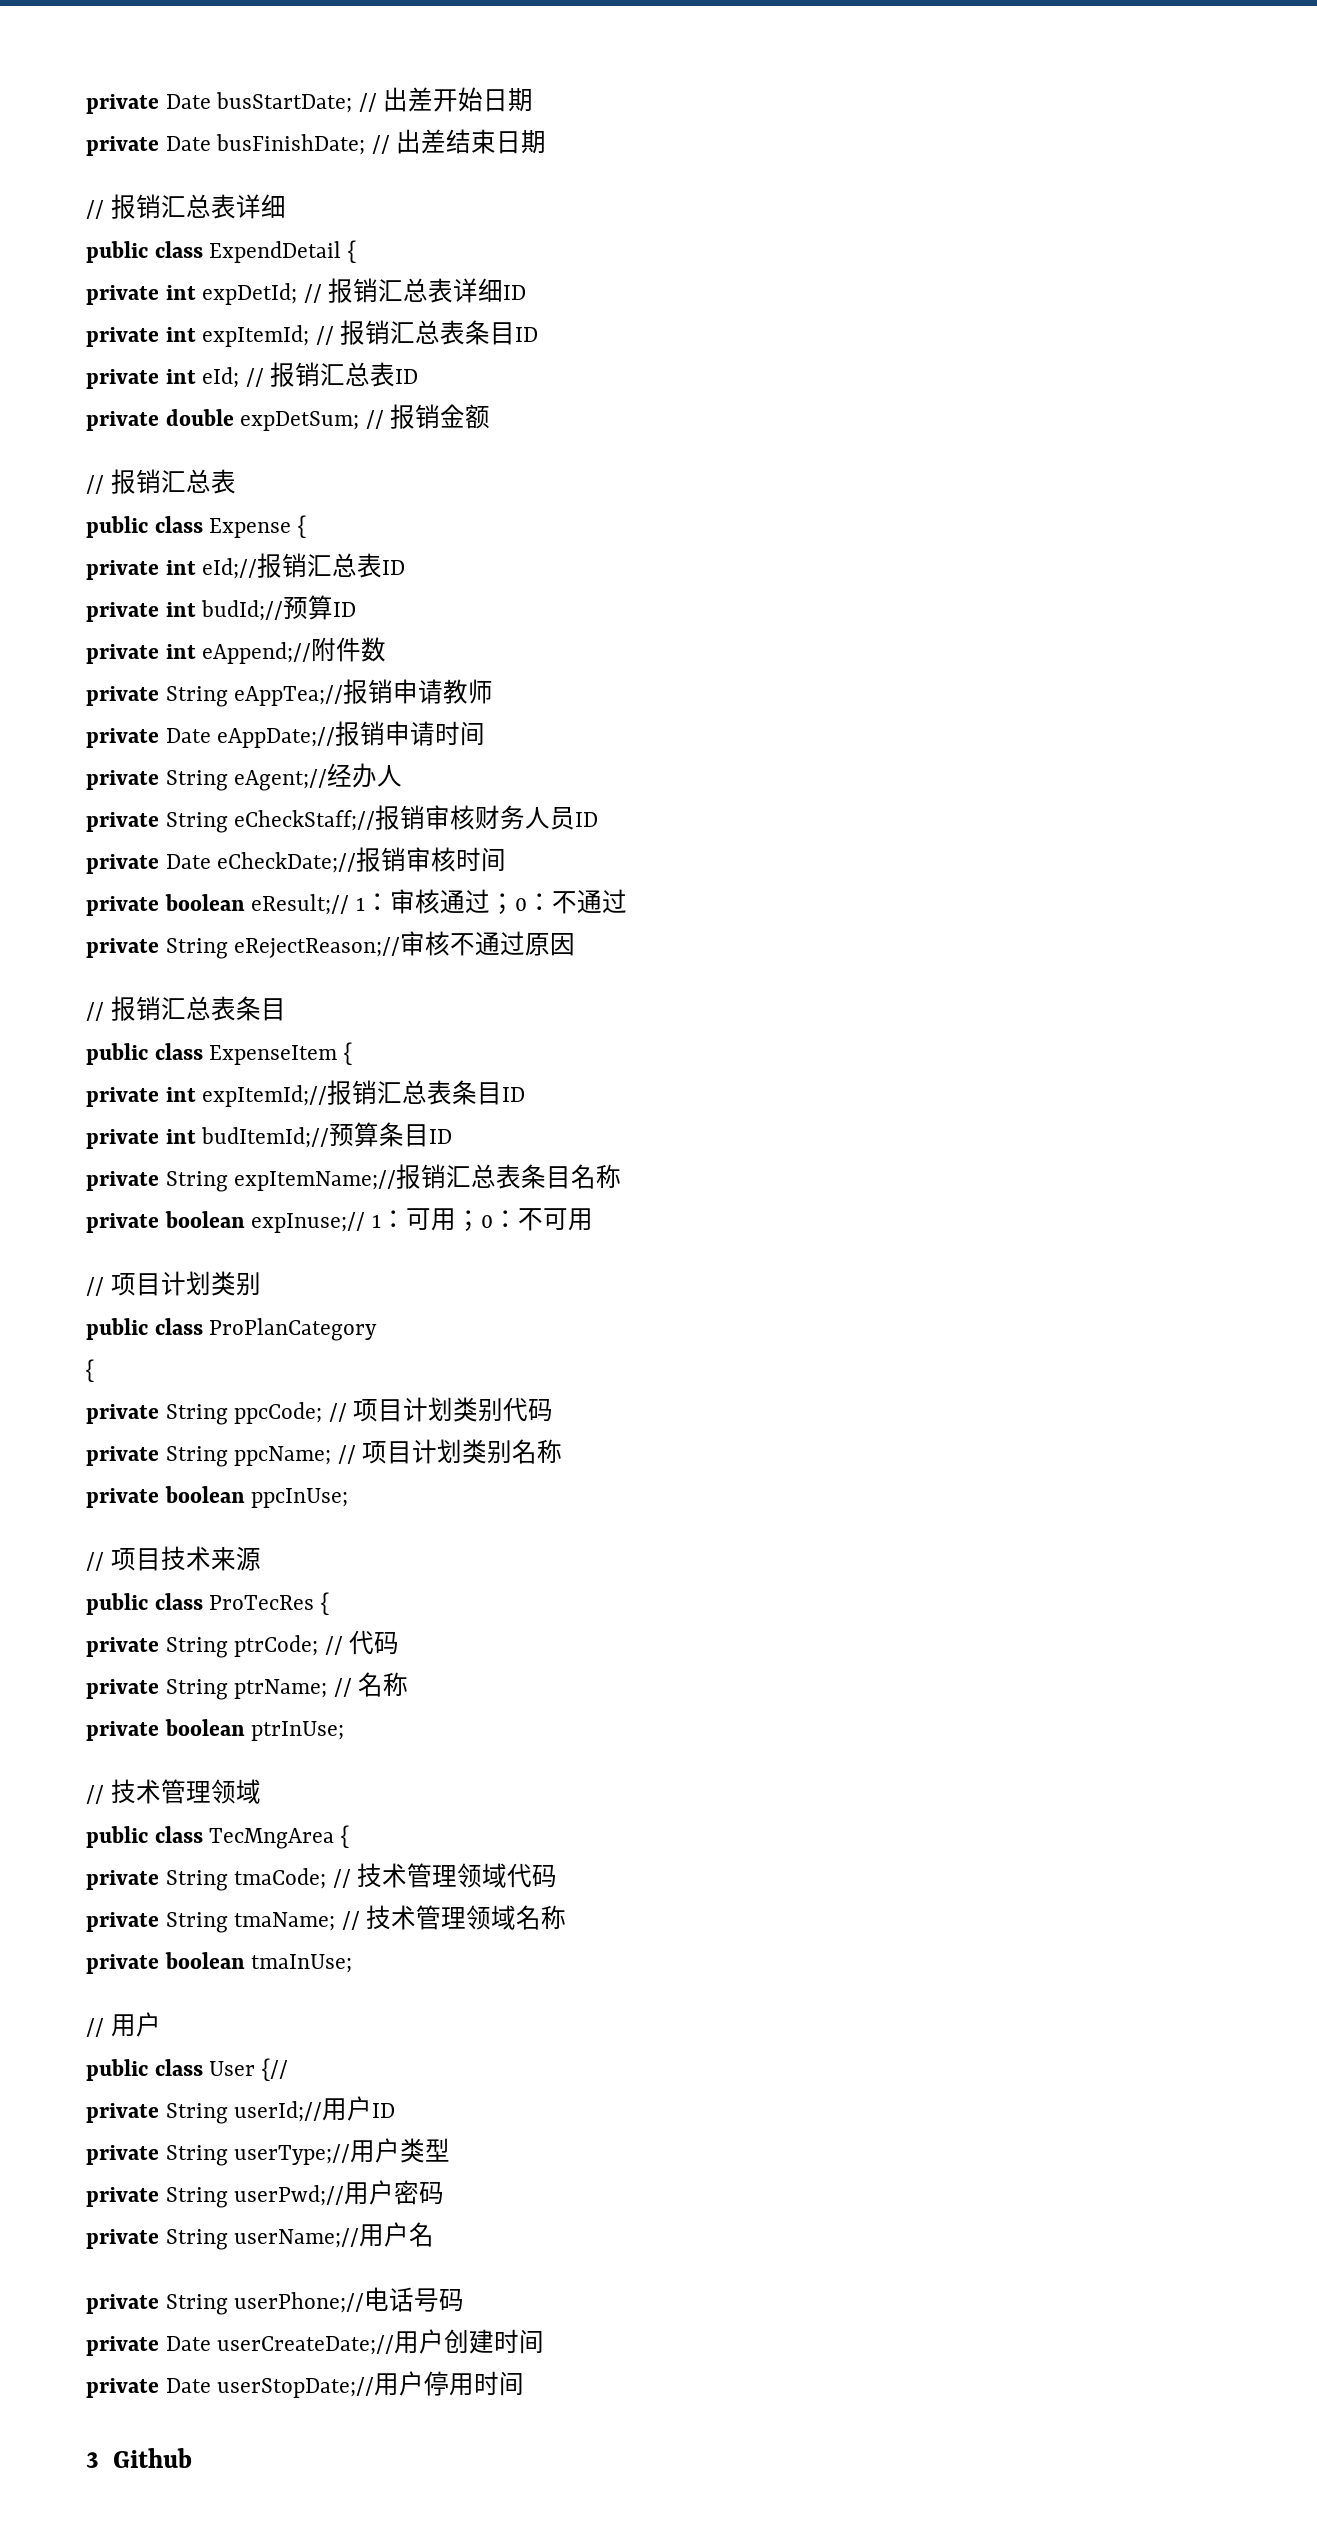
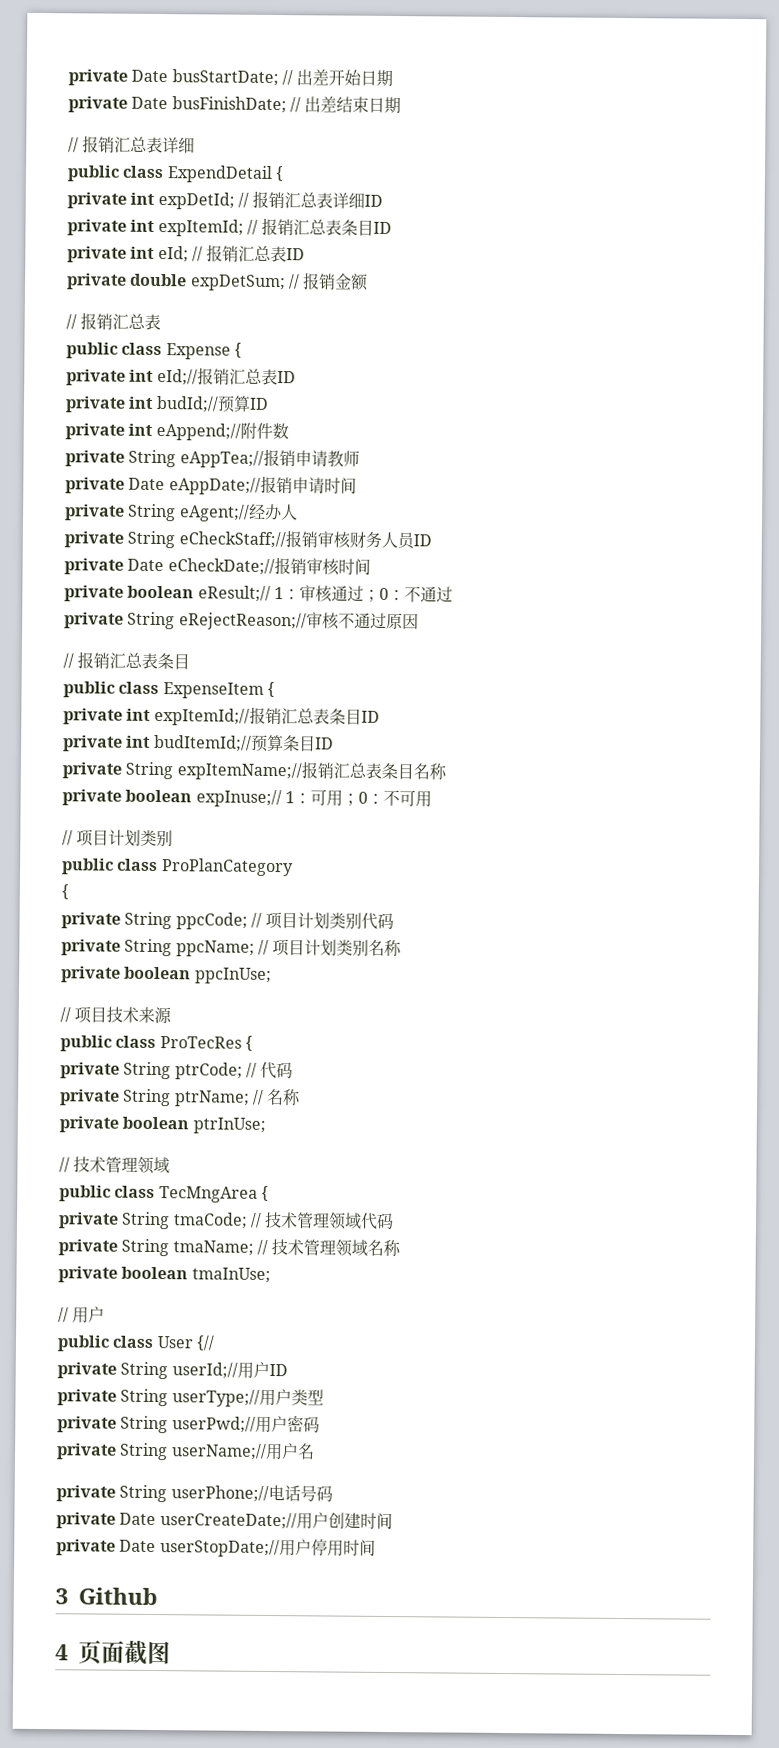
(193, 2458) none -> [55,1640,172,1665] // 4页面截图

